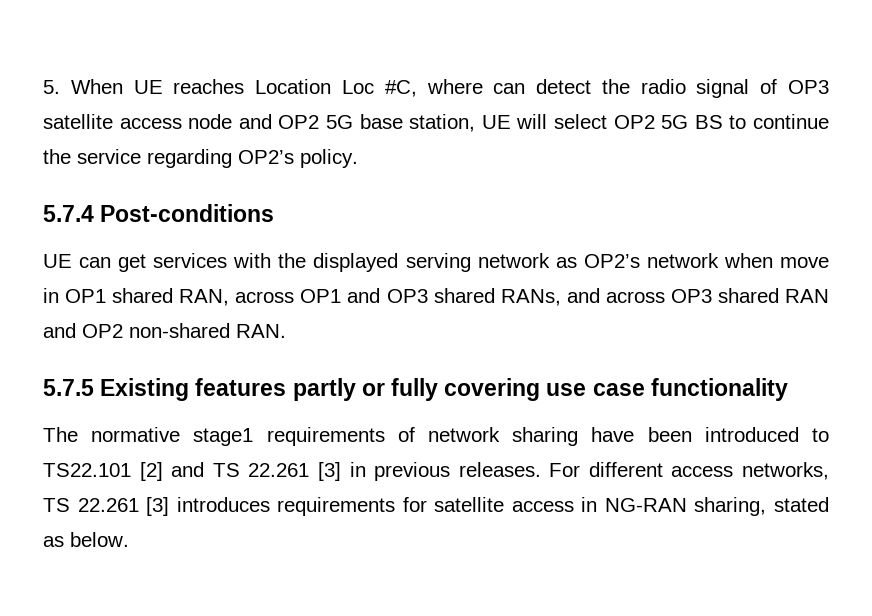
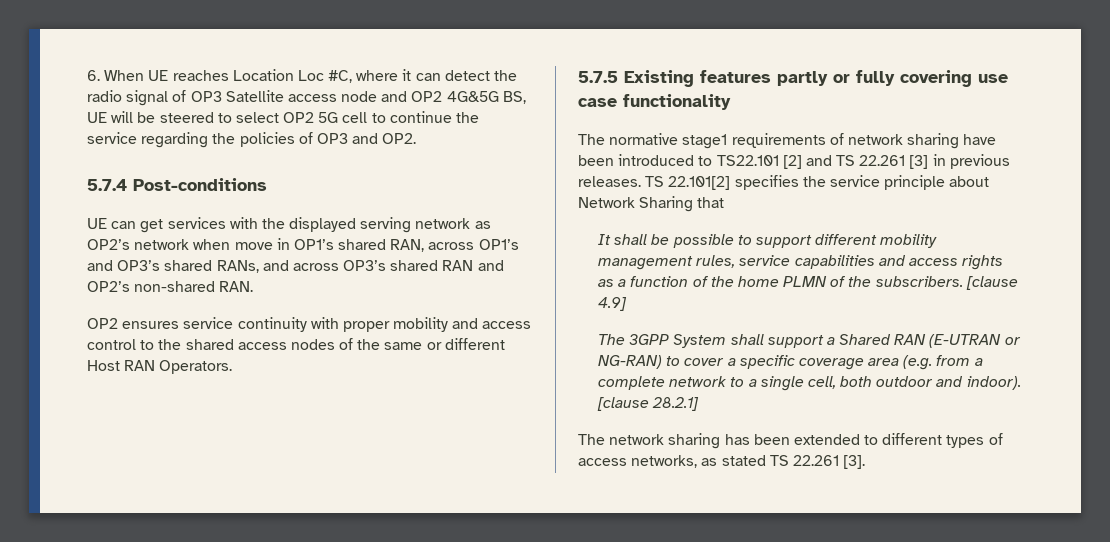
[43,80,60,94] 5. -> [87,70,100,81] 6.
(483, 86) none -> [402,69,412,81] it
[43,114,113,129] satellite -> [225,90,284,102] Satellite
[326,114,548,132] 5G base station, UE will -> [446,91,526,104] [87,111,232,123] 4G&5G BS, UE will be steered to
[694,115,723,129] BS -> [342,112,368,123] cell
[238,149,358,168] OP2’s policy. -> [212,132,417,147] the policies of OP3 and OP2.
[65,289,107,303] OP1 -> [293,239,334,250] OP1’s
[300,288,428,303] OP1 and OP3 -> [478,239,519,250] [87,260,161,271] OP1’s and OP3’s
[670,289,712,303] OP3 -> [343,260,387,271] OP3’s
[82,324,123,338] OP2 -> [87,281,130,292] OP2’s
(286, 331) none -> [87,317,532,332] [87,338,505,350] [87,360,233,374] // OP2 ensures service continuity with proper mobility and access control to the shared access nodes of the same or different Host RAN Operators.
[549,462,830,480] [43,497,829,516] [43,532,129,547] For different access networks, TS 22.261 [3] introduces requirements for satellite access in NG-RAN sharing, stated as below. -> [645,175,990,190] [578,196,725,212] [597,234,938,248] [597,255,1004,270] [597,276,1018,290] [597,297,627,311] [597,334,1021,348] [597,355,983,370] [597,376,1021,391] [596,397,700,411] [578,433,1003,449] [578,455,866,469] TS 22.101[2] specifies the service principle about Network Sharing that // It shall be possible to support different mobility management rules, service capabilities and access rights as a function of the home PLMN of the subscribers. [clause 4.9] // The 3GPP System shall support a Shared RAN (E-UTRAN or NG-RAN) to cover a specific coverage area (e.g. from a complete network to a single cell, both outdoor and indoor). [clause 28.2.1] // The network sharing has been extended to different types of access networks, as stated TS 22.261 [3].

